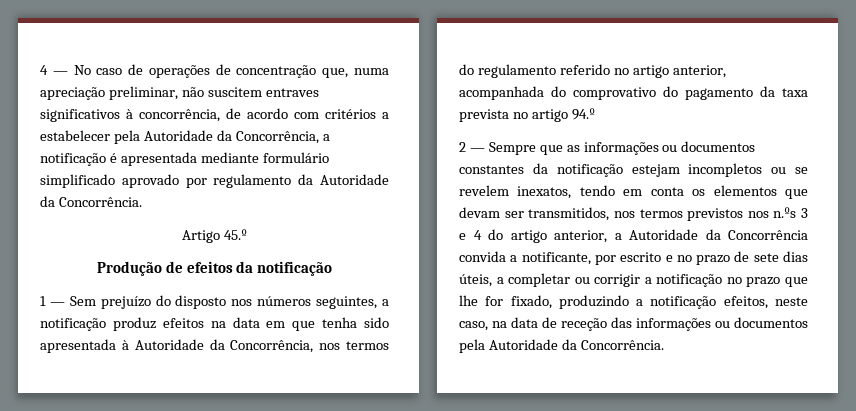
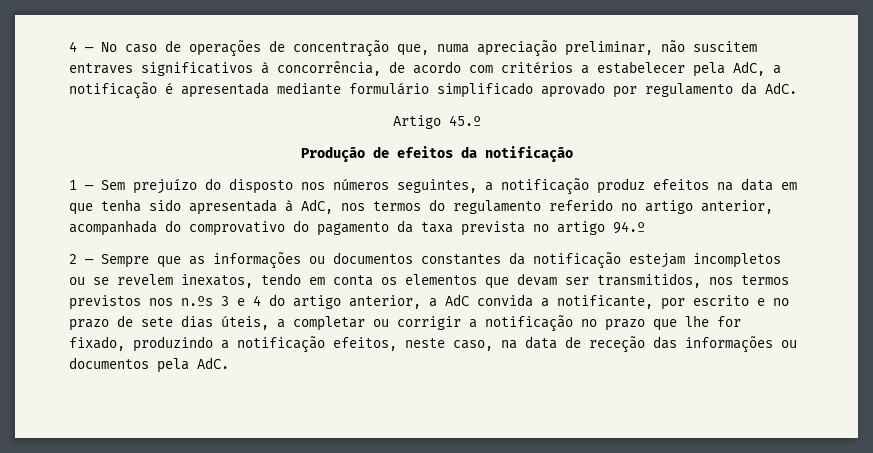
[143,130,319,144] Autoridade da Concorrência, -> [733,61,765,76] AdC,
[320,174,390,185] [40,196,142,207] Autoridade da Concorrência. -> [765,82,797,94] AdC.
[134,339,314,353] Autoridade da Concorrência, -> [301,199,333,214] AdC,
[629,229,808,240] Autoridade da Concorrência -> [445,294,469,306] AdC
[488,339,664,350] Autoridade da Concorrência. -> [197,357,229,369] AdC.

